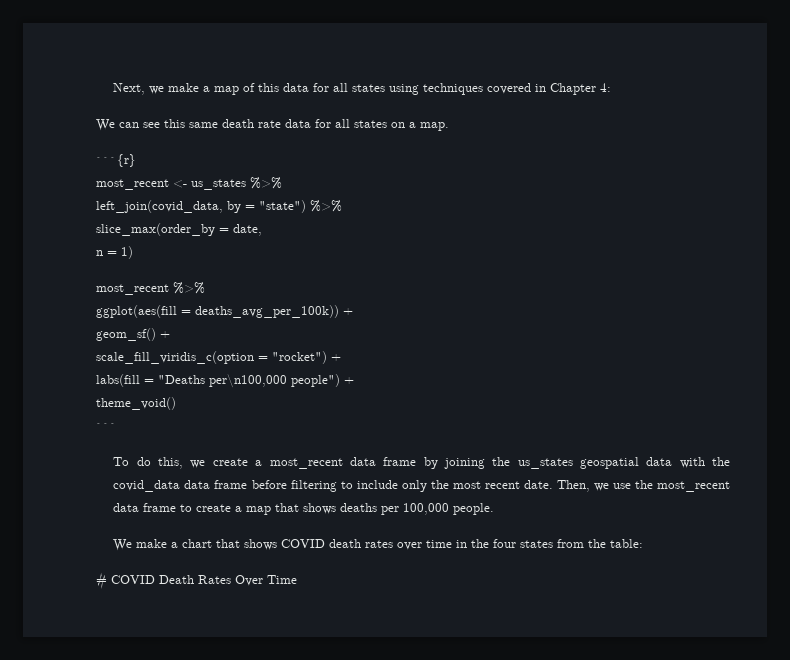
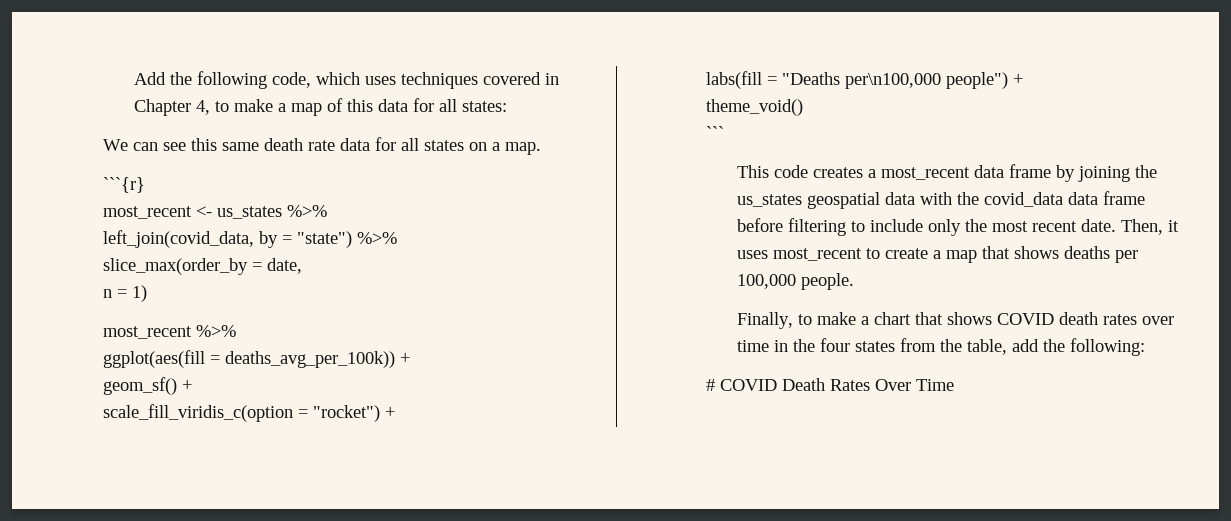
[113,83,165,95] Next, we -> [134,71,560,89] [134,99,230,116] Add the following code, which uses techniques covered in Chapter 4, to
[352,83,612,95] states using techniques covered in Chapter 4: -> [462,101,508,112] states:
[113,457,248,469] To do this, we create -> [737,165,864,178] This code creates
[593,480,730,492] [113,503,177,512] we use the most_recent data frame -> [1168,220,1180,232] [737,248,863,261] it uses most_recent
[113,539,133,551] We -> [737,312,813,329] Finally, to
[610,539,644,548] table: -> [967,338,1146,356] table, add the following:

